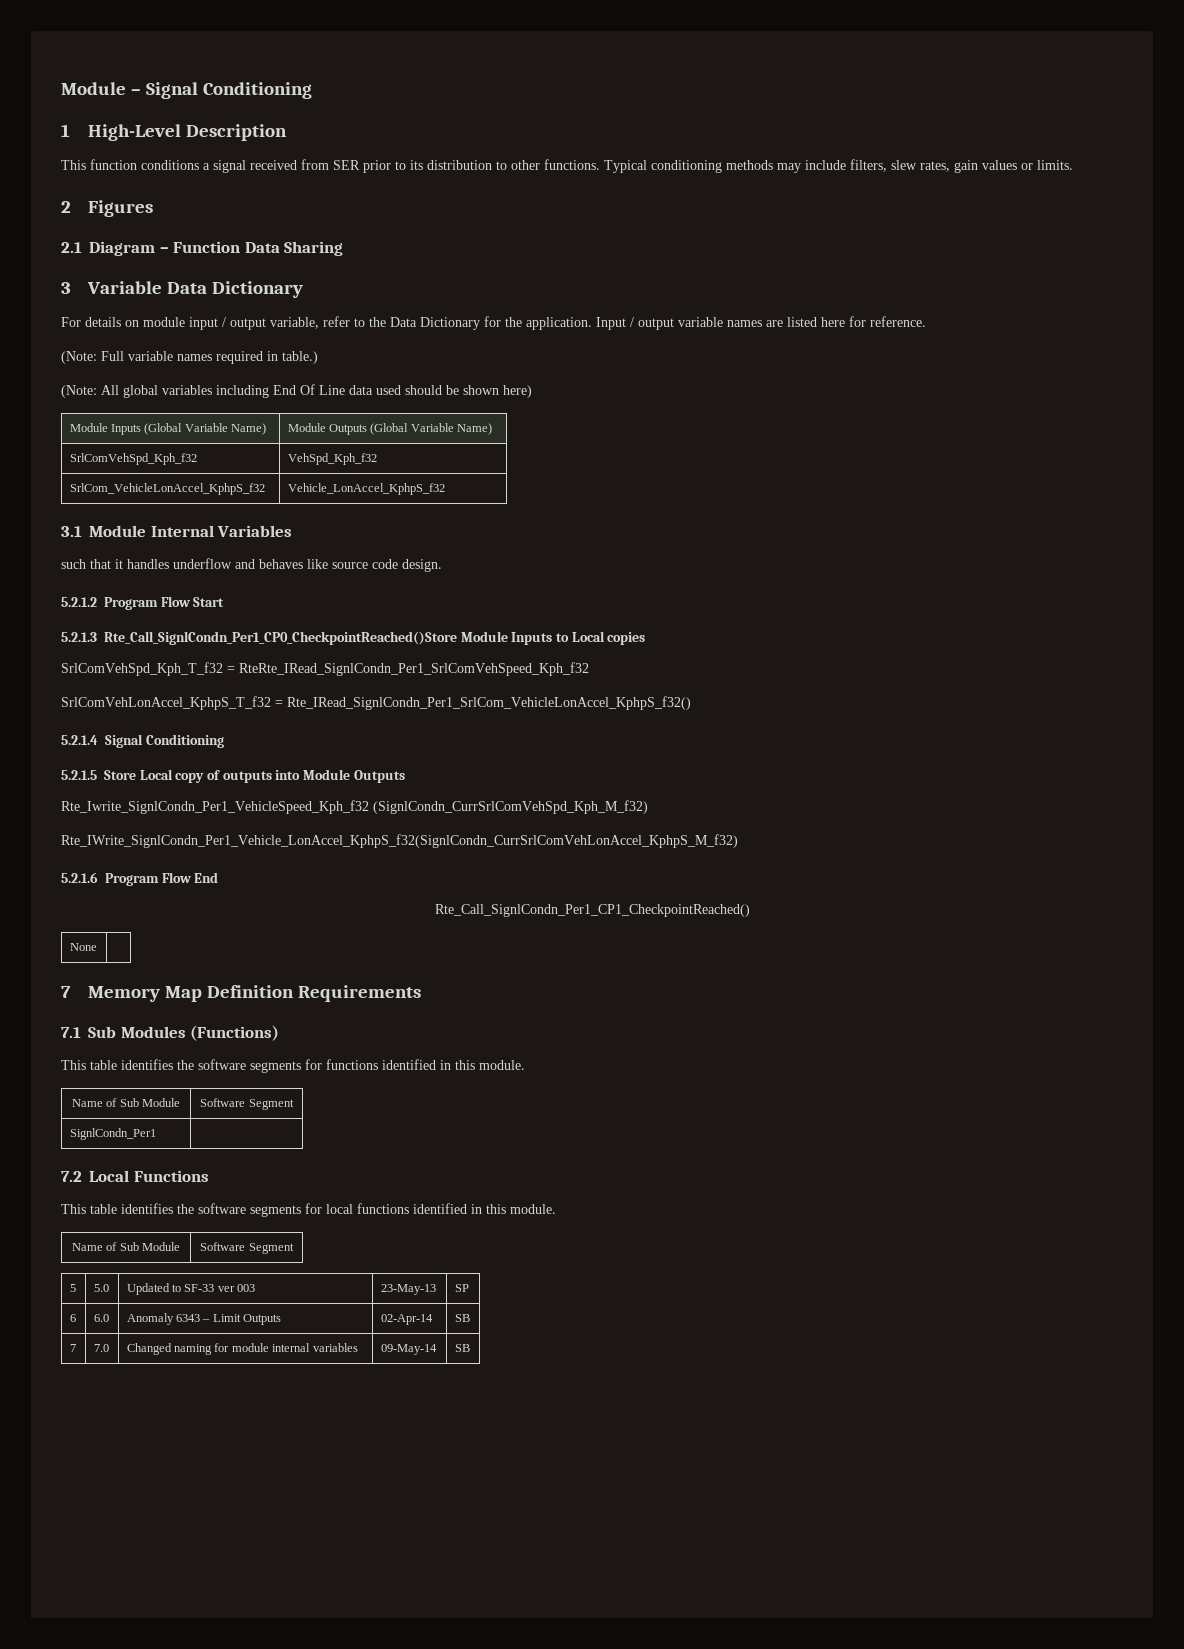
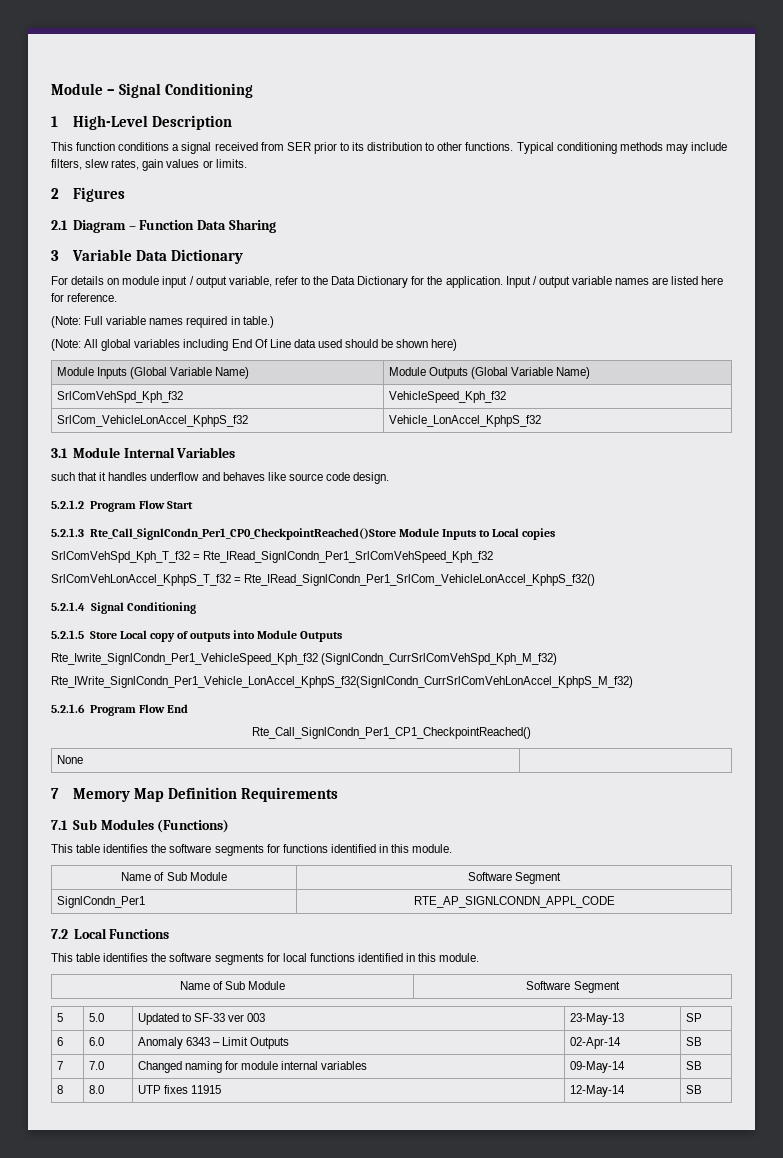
[287,453,377,465] VehSpd_Kph_f32 -> [388,391,506,403] VehicleSpeed_Kph_f32
[239,662,589,676] RteRte_IRead_SignlCondn_Per1_SrlComVehSpeed_Kph_f32 -> [203,551,494,563] Rte_IRead_SignlCondn_Per1_SrlComVehSpeed_Kph_f32
(156, 1134) none -> [413,896,615,908] RTE_AP_SIGNLCONDN_APPL_CODE
(470, 1348) none -> [56,1085,63,1094] [88,1085,104,1094] [137,1085,222,1094] [569,1085,625,1097] [685,1085,702,1094] // 8 | 8.0 | UTP fixes 11915 | 12-May-14 | SB

